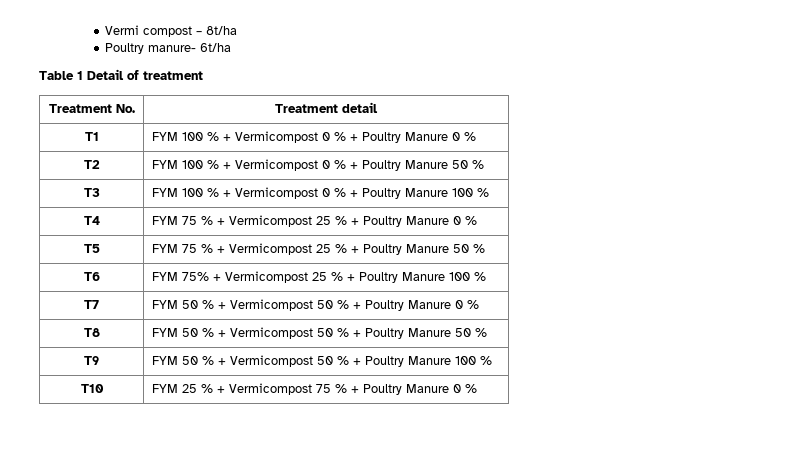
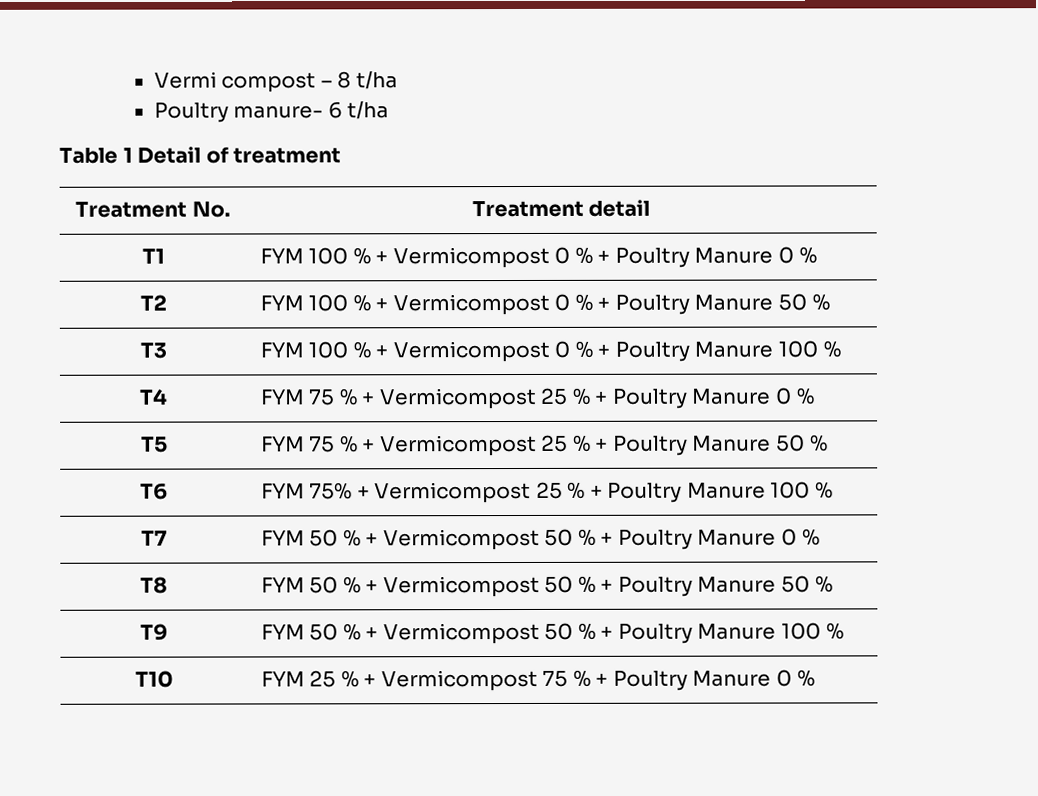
[206,26,238,35] 8t/ha -> [337,71,398,90] 8 t/ha
[200,43,232,52] 6t/ha -> [327,101,390,120] 6 t/ha

